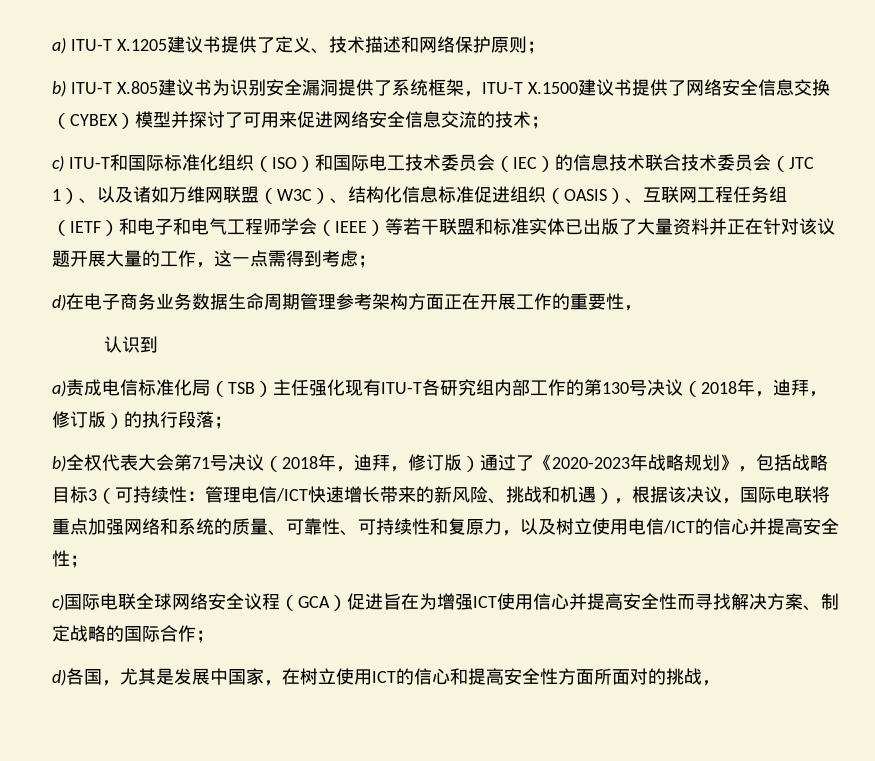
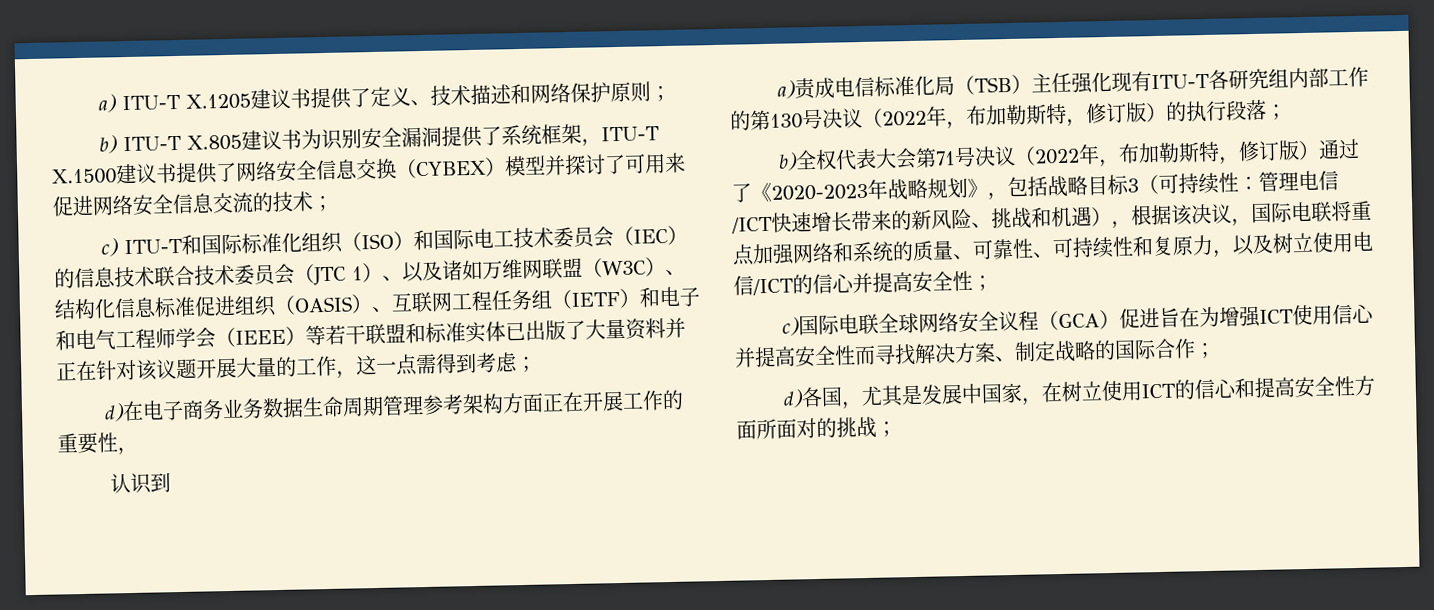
[701,379,809,397] 2018年，迪拜 -> [882,103,1067,130] 2022年，布加勒斯特
[282,454,390,472] 2018年，迪拜 -> [1033,141,1220,168] 2022年，布加勒斯特
[702,680,720,686] ， -> [876,421,897,437] ；

